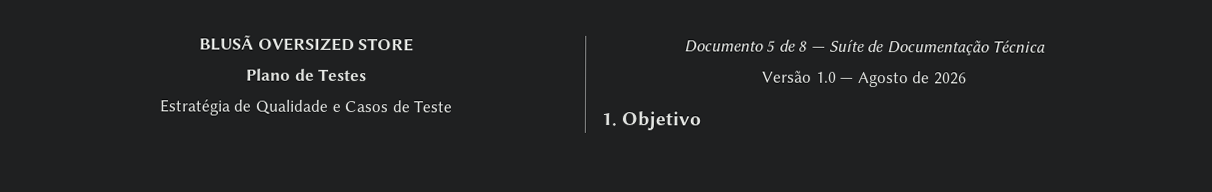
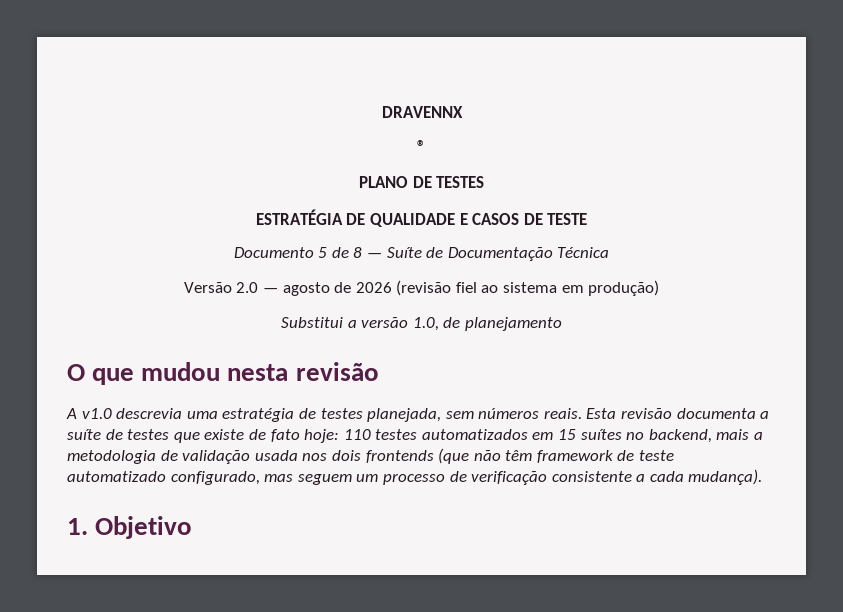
[198,35,415,52] [245,68,368,82] [158,99,453,116] BLUSÃ OVERSIZED STORE // Plano de Testes // Estratégia de Qualidade e Casos de Teste -> [381,106,463,118] [417,140,426,153] [358,176,485,188] [255,209,588,227] DRAVENNX // ® // PLANO DE TESTES // ESTRATÉGIA DE QUALIDADE E CASOS DE TESTE
[815,71,909,88] 1.0 — Agosto -> [236,282,330,296] 2.0 — agosto
(967, 78) none -> [396,280,660,296] [281,317,562,331] [67,362,379,385] [66,408,770,422] [67,429,764,443] [67,448,675,464] [67,469,763,485] (revisão fiel ao sistema em produção) // Substitui a versão 1.0, de planejamento // O que mudou nesta revisão // A v1.0 descrevia uma estratégia de testes planejada, sem números reais. Esta revisão documenta a suíte de testes que existe de fato hoje: 110 testes automatizados em 15 suítes no backend, mais a metodologia de validação usada nos dois frontends (que não têm framework de teste automatizado configurado, mas seguem um processo de verificação consistente a cada mudança).

